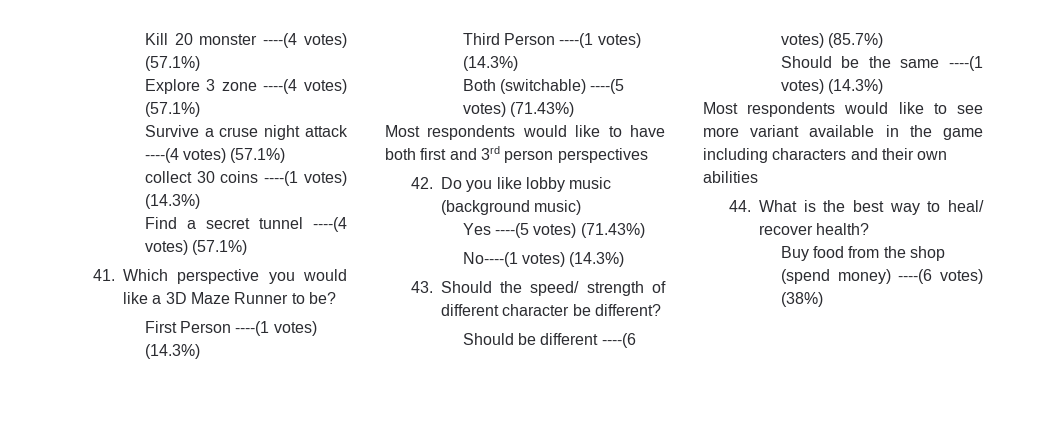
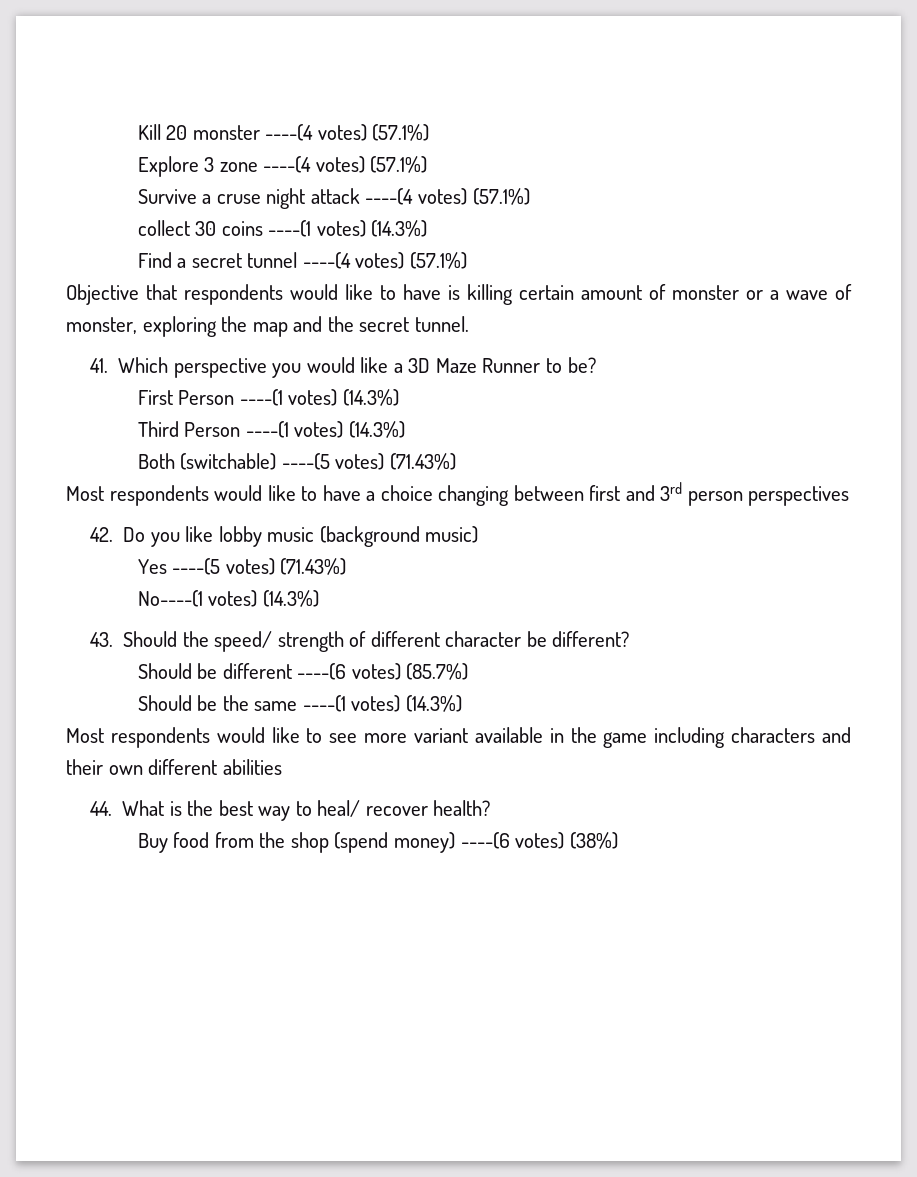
(248, 247) none -> [66,284,852,305] [66,316,469,337] // Objective that respondents would like to have is killing certain amount of monster or a wave of monster, exploring the map and the secret tunnel.
[385,148,416,160] both -> [366,485,584,506] a choice changing between
(948, 155) none -> [148,759,218,775] different

